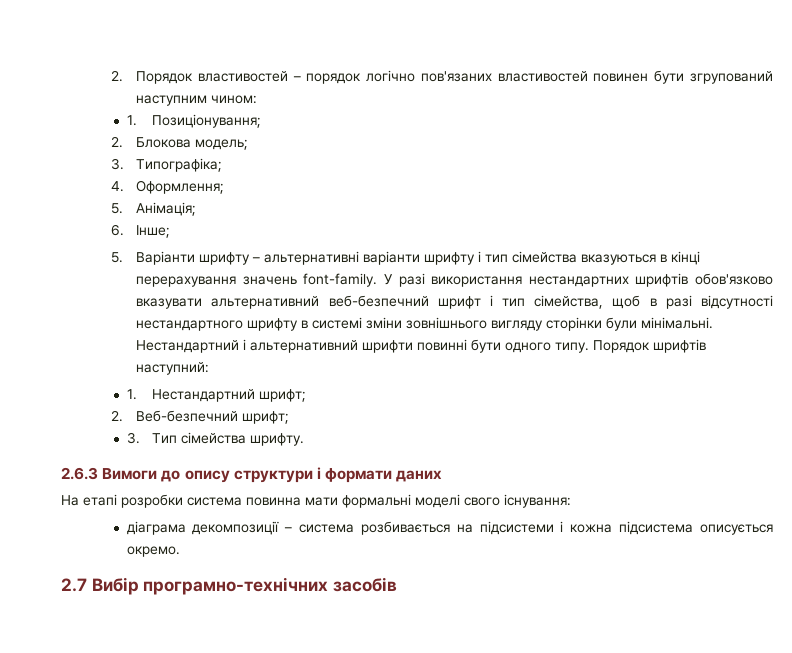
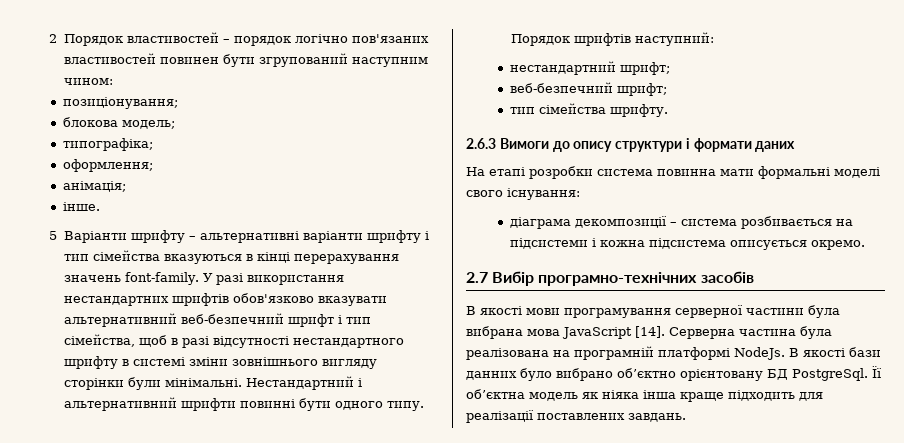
[111,70,124,82] 2. -> [48,34,57,43] 2
[126,114,261,128] [111,136,249,150] [111,158,223,172] [111,180,225,194] [111,202,197,216] [111,224,171,238] [111,252,124,263] 1. Позиціонування; // 2. Блокова модель; // 3. Типографіка; // 4. Оформлення; // 5. Анімація; // 6. Інше; // 5. -> [63,97,179,109] [63,117,176,129] [63,138,154,151] [63,159,154,172] [63,181,127,192] [63,202,101,211] [48,231,57,240] позиціонування; // блокова модель; // типографіка; // оформлення; // анімація; // інше. // 5
[126,389,306,402] [111,410,290,424] [126,432,177,444] 1. Нестандартний шрифт; // 2. Веб-безпечний шрифт; // 3. Тип -> [510,61,671,75] [510,82,668,96] [510,107,536,114] нестандартний шрифт; // веб-безпечний шрифт; // тип
(398, 584) none -> [466,305,840,318] [466,326,832,339] [466,346,881,360] [466,366,882,381] [466,389,823,402] [466,410,686,423] // В якості мови програмування серверної частини була вибрана мова JavaScript [14]. Серверна частина була реалізована на програмній платформі NodeJs. В якості бази данних було вибрано об’єктно орієнтовану БД PostgreSql. Її об’єктна модель як ніяка інша краще підходить для реалізації поставлених завдань.

